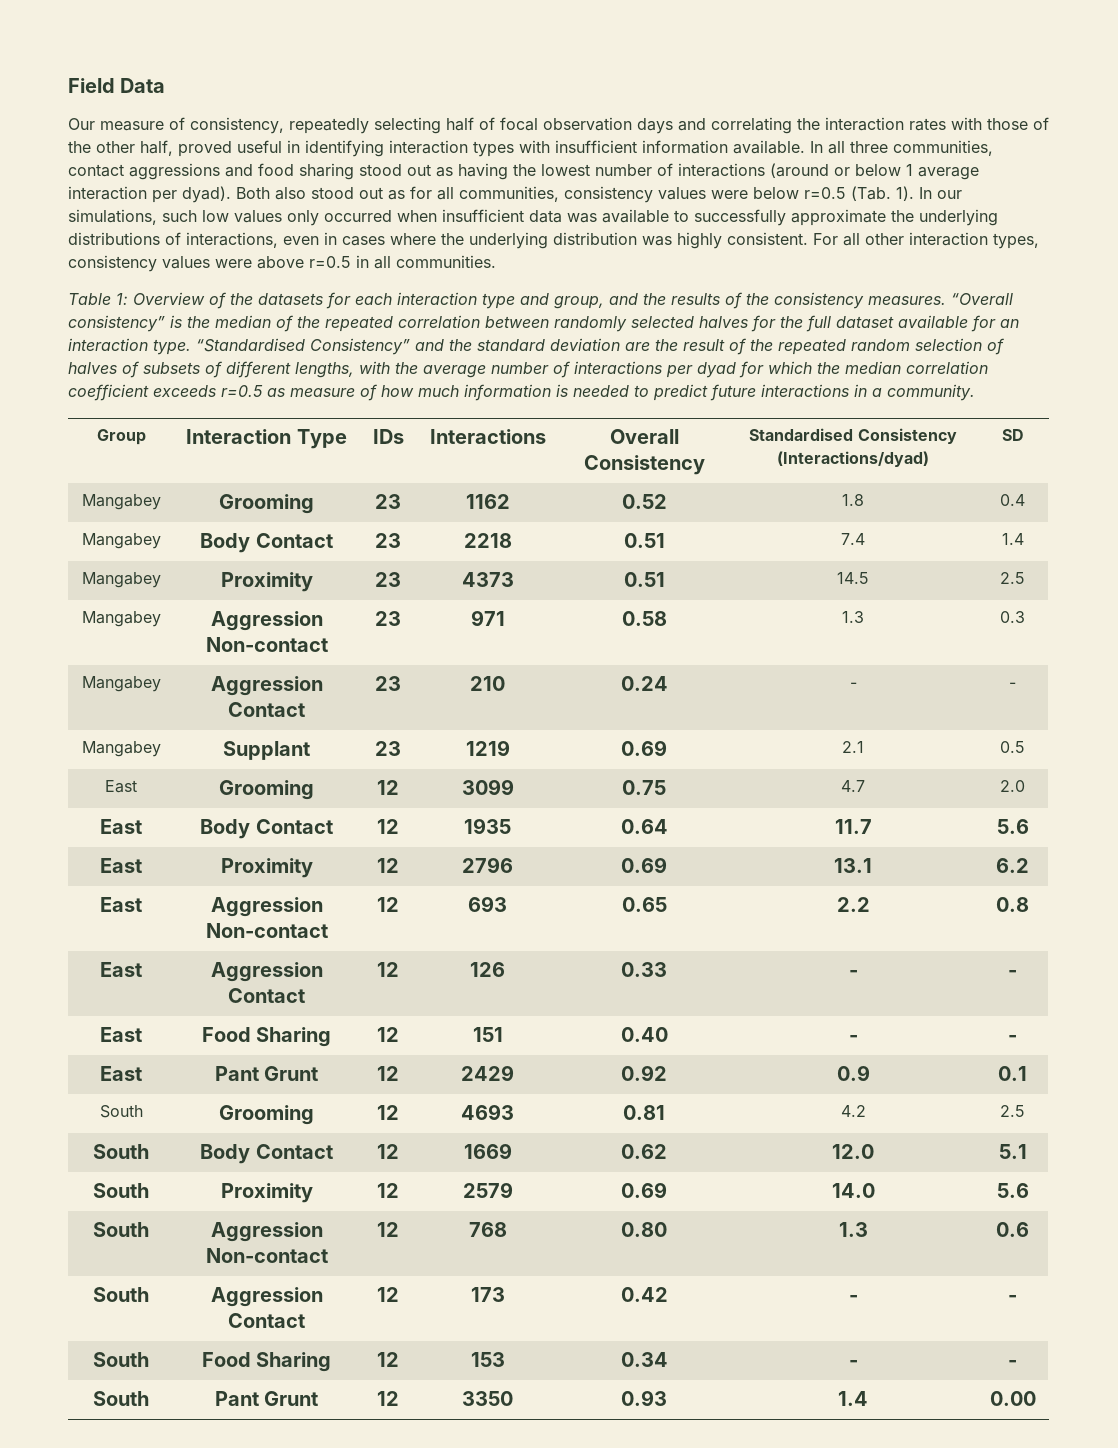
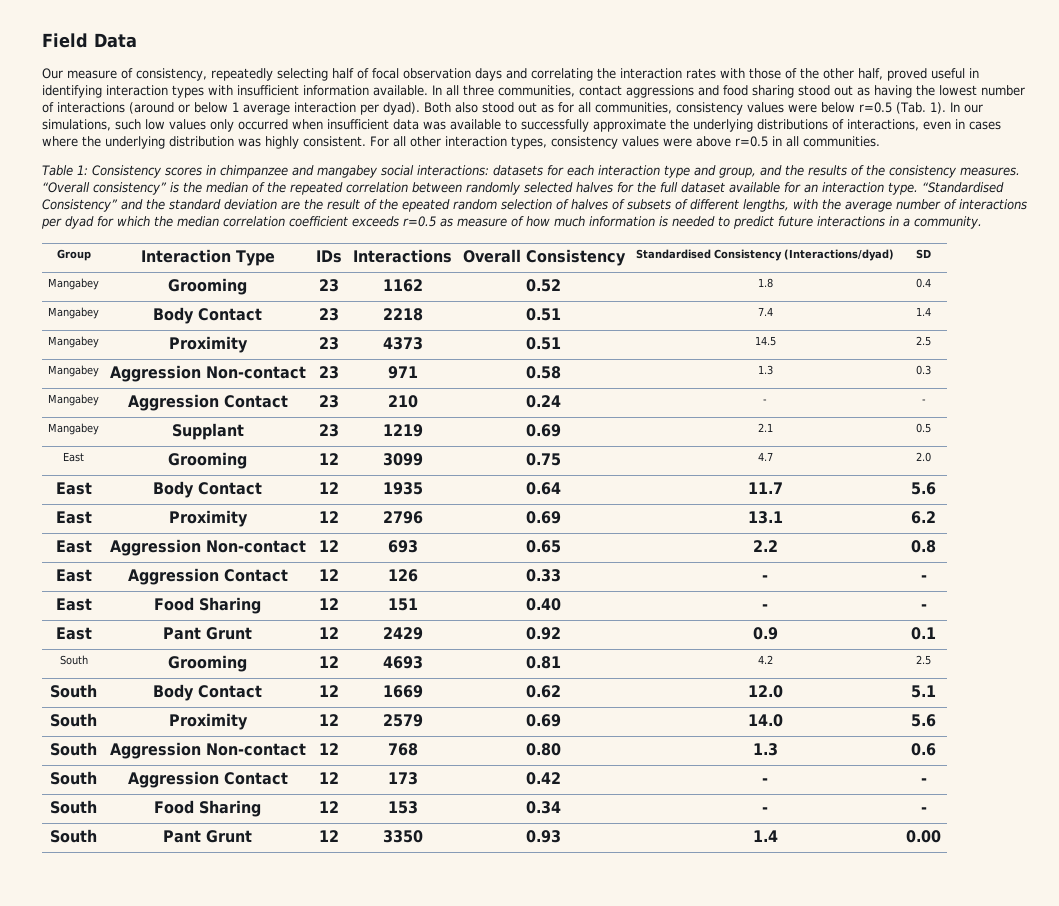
[133,292,253,309] Overview of the -> [91,165,489,178] Consistency scores in chimpanzee and mangabey social interactions:
[778,339,846,355] repeated -> [402,199,450,212] epeated

